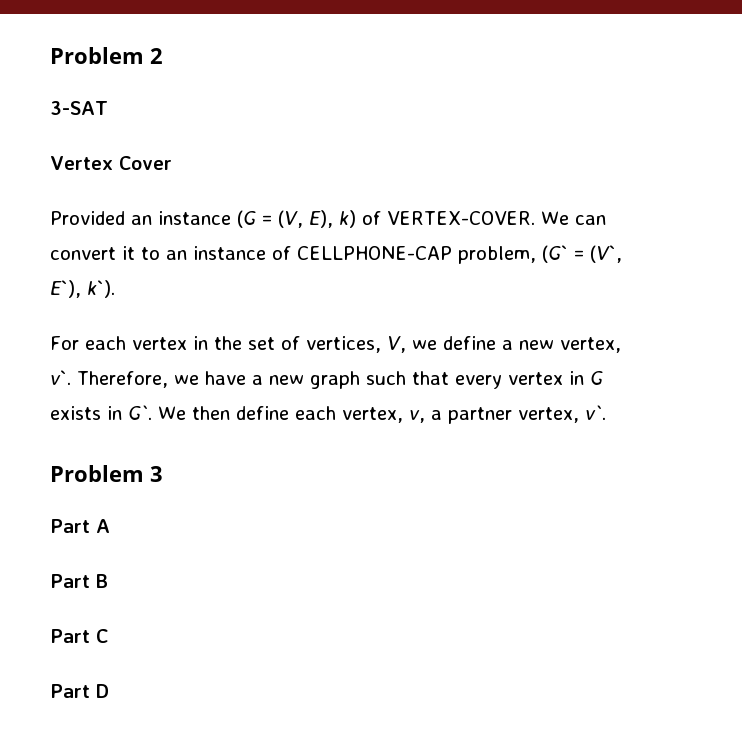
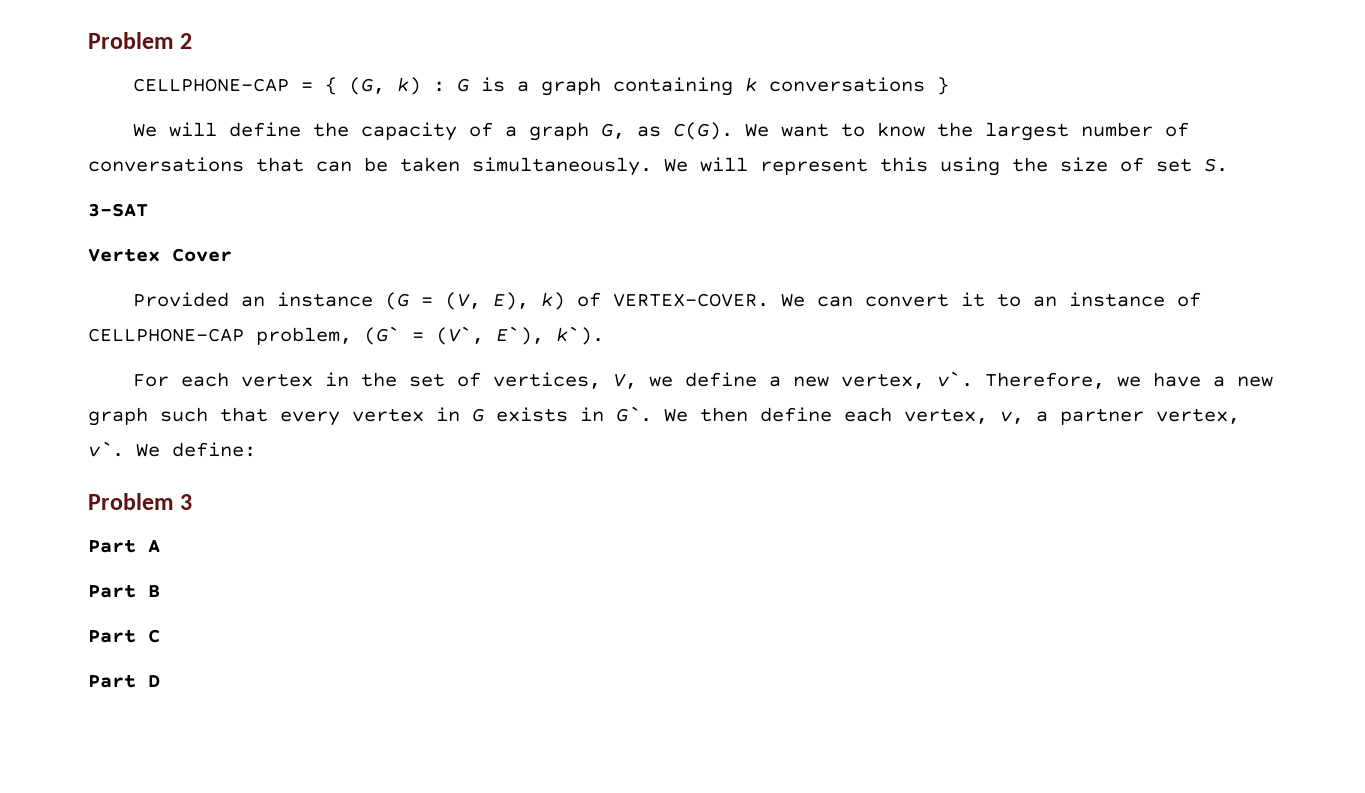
(163, 56) none -> [133,77,950,96] [133,122,1190,141] [88,157,1228,176] // CELLPHONE-CAP = { (G, k) : G is a graph containing k conversations } // We will define the capacity of a graph G, as C(G). We want to know the largest number of conversations that can be taken simultaneously. We will represent this using the size of set S.
(606, 412) none -> [136,442,256,457] We define:

